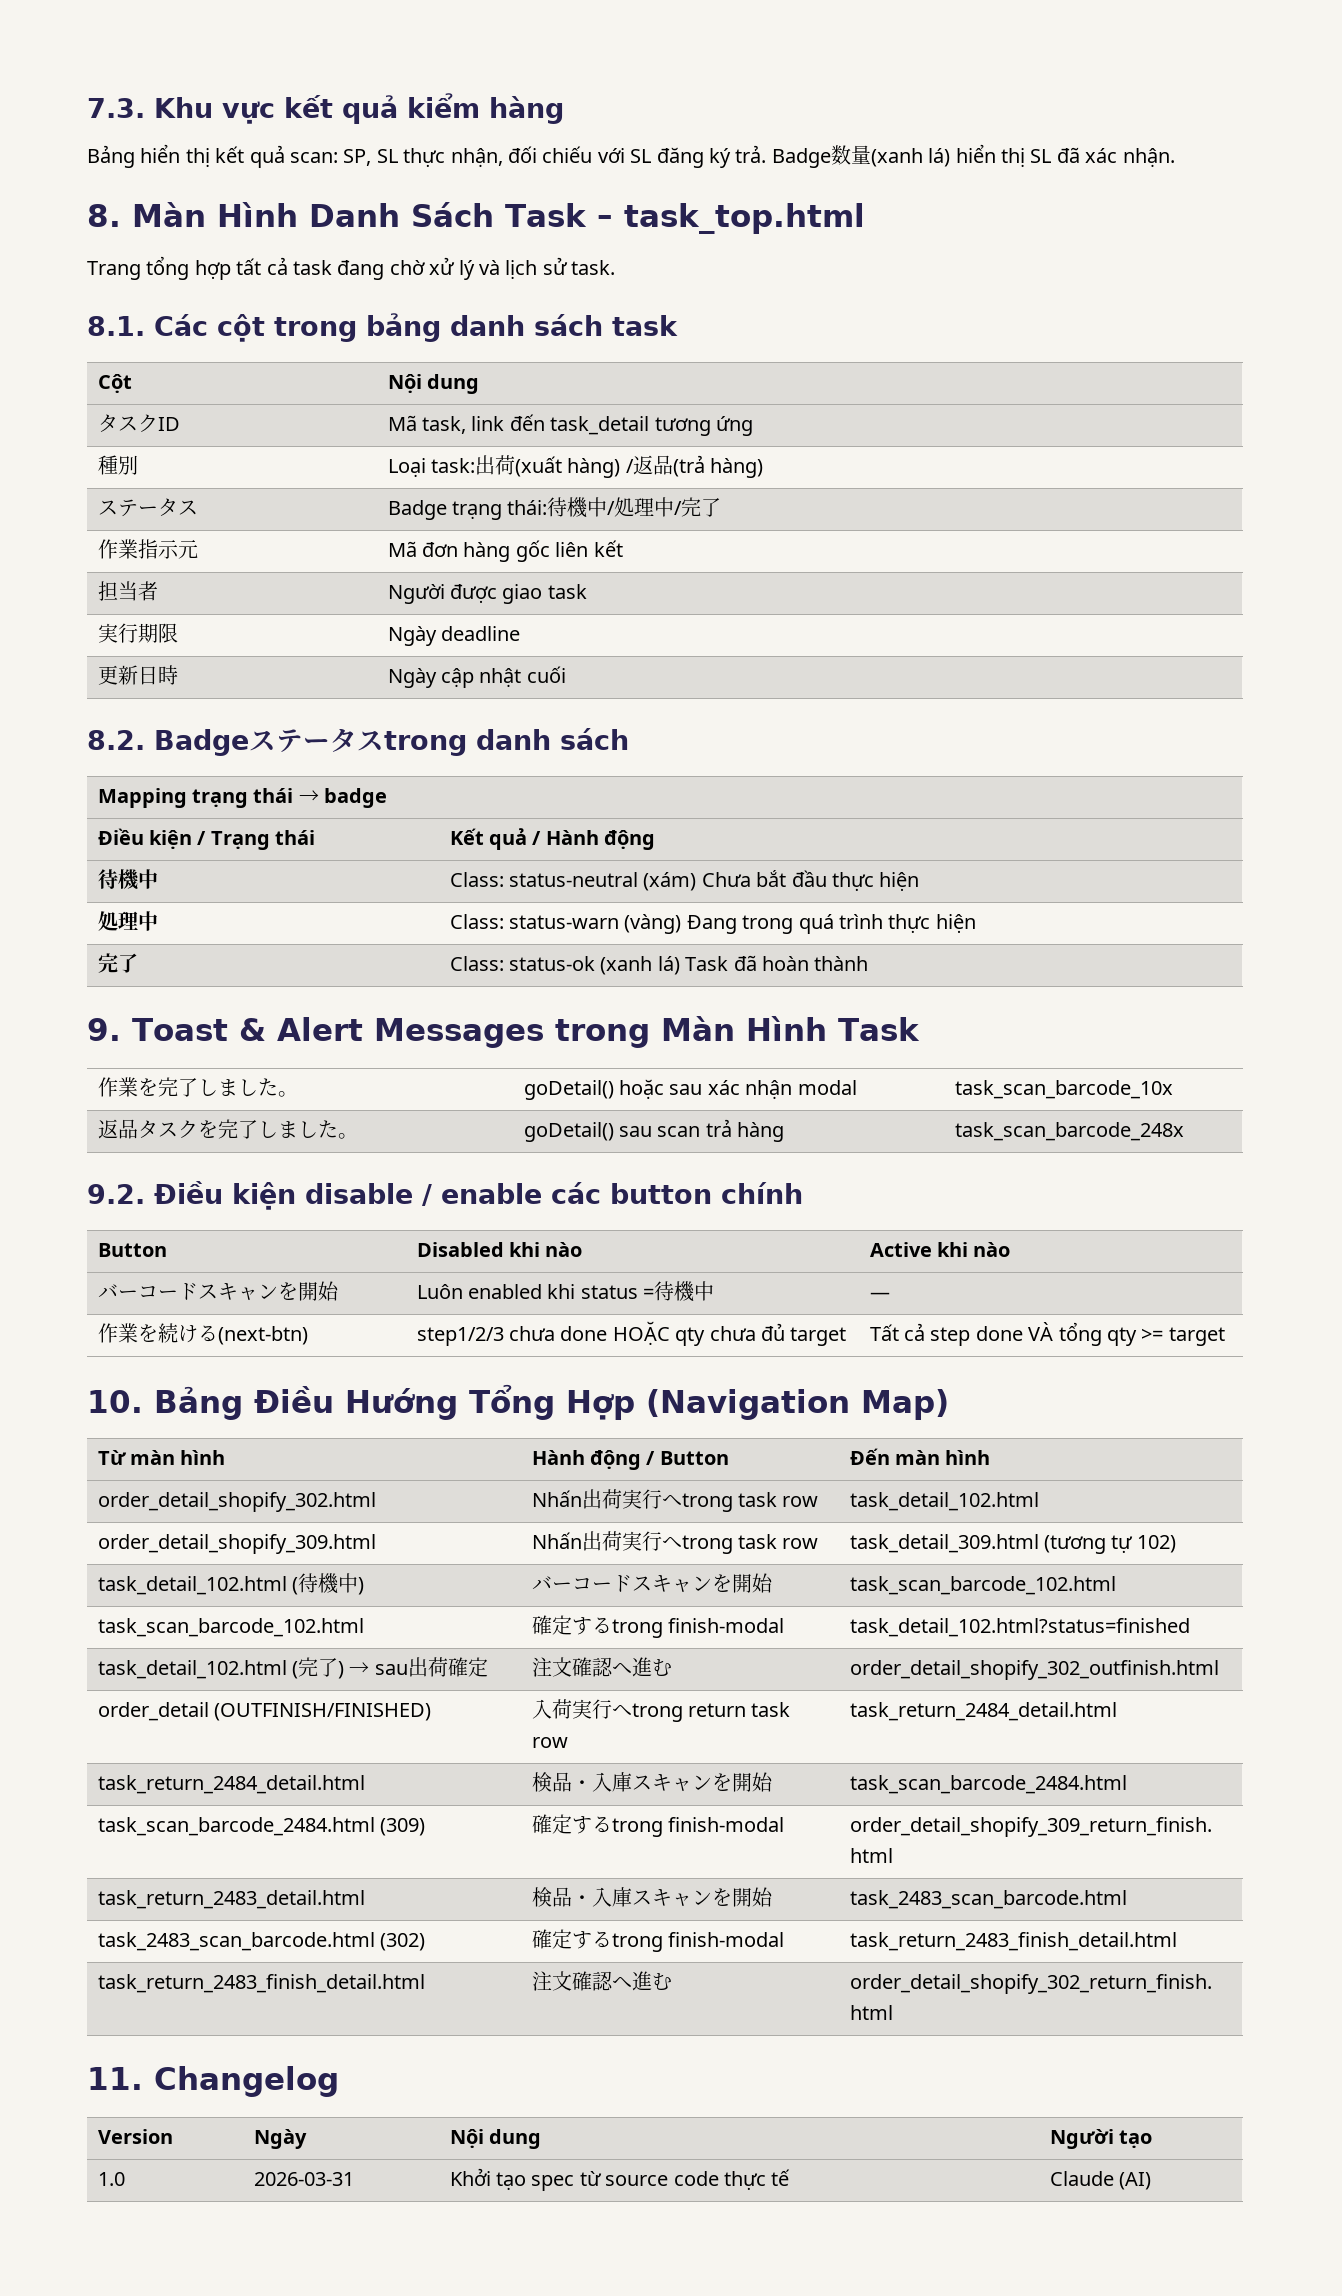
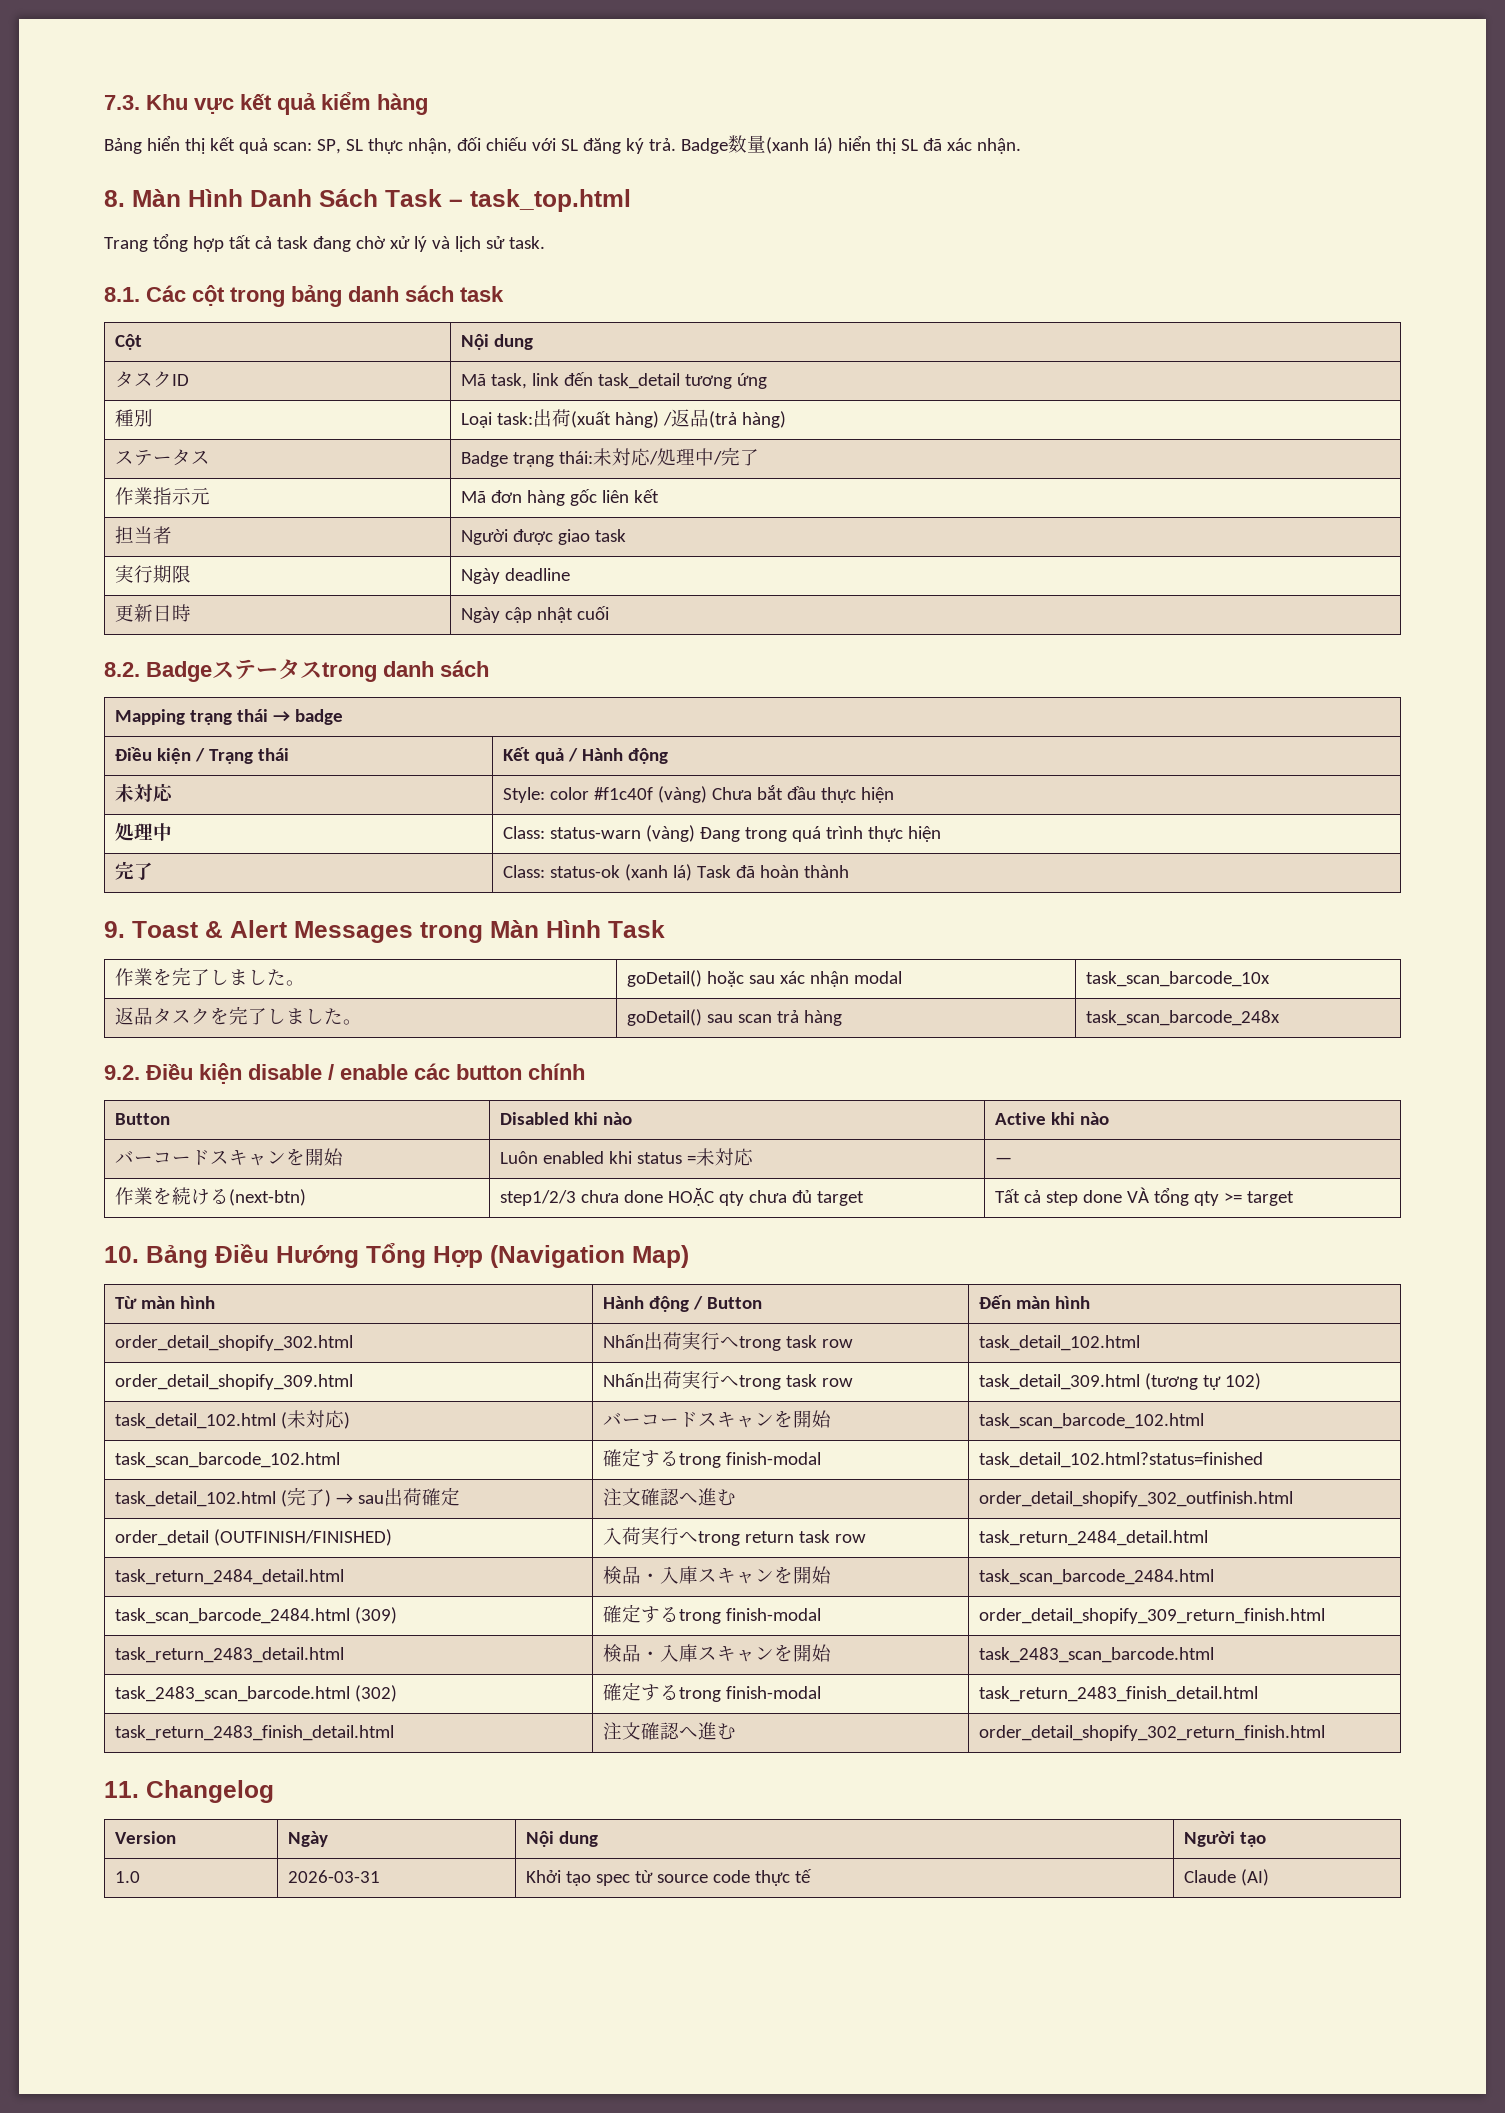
[547,497,608,518] 待機中 -> [592,448,651,466] 未対応
[97,869,158,890] [449,872,697,891] 待機中 | Class: status-neutral (xám) -> [114,783,174,802] [502,786,707,803] 未対応 | Style: color #f1c40f (vàng)
[654,1281,715,1302] 待機中 -> [695,1148,754,1166] 未対応
[297,1573,358,1594] 待機中 -> [286,1410,345,1428] 未対応

